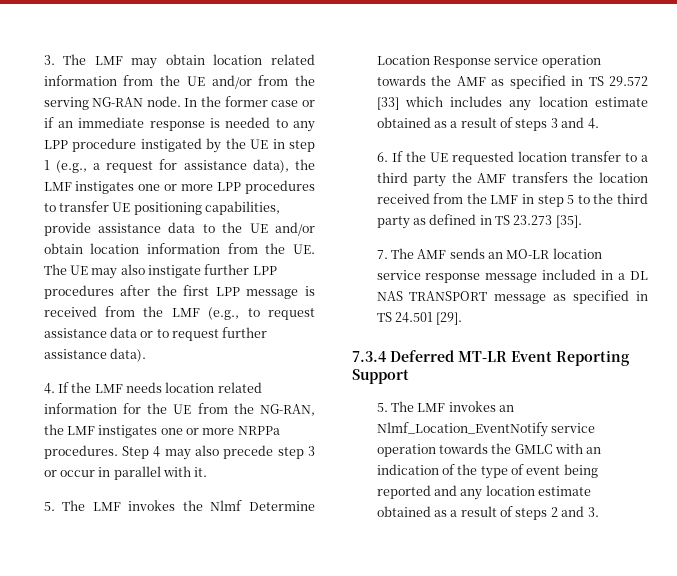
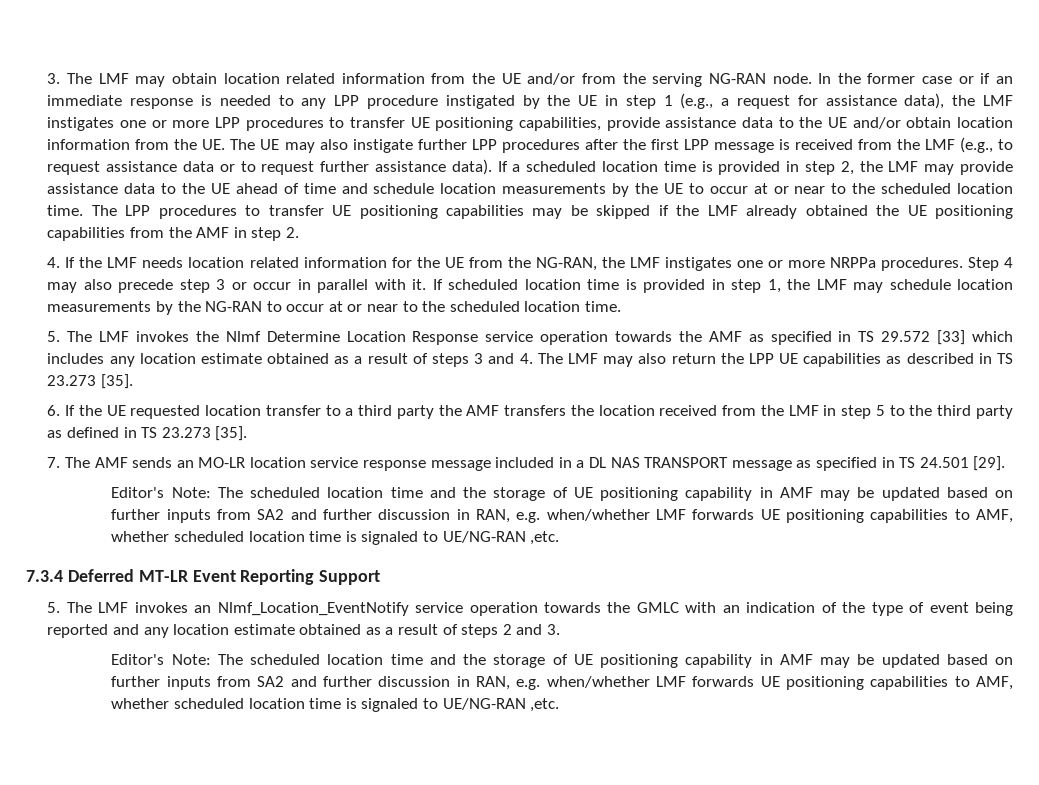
(146, 355) none -> [497,161,1013,175] [47,183,1013,197] [47,205,1013,219] [47,227,299,241] If a scheduled location time is provided in step 2, the LMF may provide assistance data to the UE ahead of time and schedule location measurements by the UE to occur at or near to the scheduled location time. The LPP procedures to transfer UE positioning capabilities may be skipped if the LMF already obtained the UE positioning capabilities from the AMF in step 2.
(208, 472) none -> [432,279,1013,293] [47,301,622,315] If scheduled location time is provided in step 1, the LMF may schedule location measurements by the NG-RAN to occur at or near to the scheduled location time.
(599, 123) none -> [537,353,1013,367] [47,374,133,389] The LMF may also return the LPP UE capabilities as described in TS 23.273 [35].
(463, 318) none -> [111,487,1013,501] [111,509,1013,523] [111,531,560,545] // Editor's Note: The scheduled location time and the storage of UE positioning capability in AMF may be updated based on further inputs from SA2 and further discussion in RAN, e.g. when/whether LMF forwards UE positioning capabilities to AMF, whether scheduled location time is signaled to UE/NG-RAN ,etc.
(599, 512) none -> [111,654,1013,668] [111,676,1013,690] [111,698,560,712] // Editor's Note: The scheduled location time and the storage of UE positioning capability in AMF may be updated based on further inputs from SA2 and further discussion in RAN, e.g. when/whether LMF forwards UE positioning capabilities to AMF, whether scheduled location time is signaled to UE/NG-RAN ,etc.

